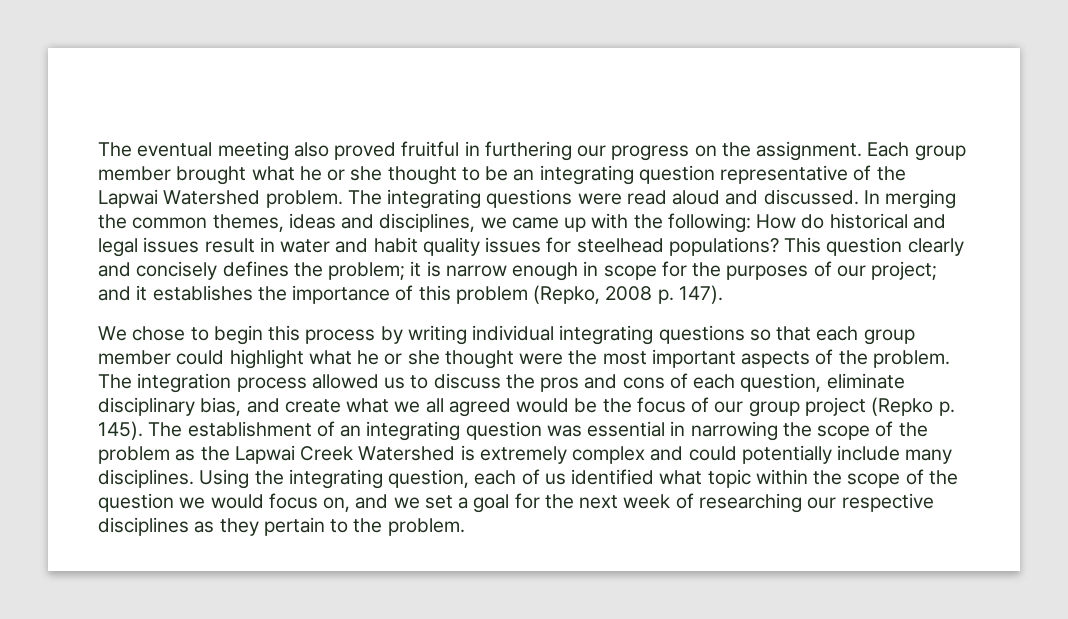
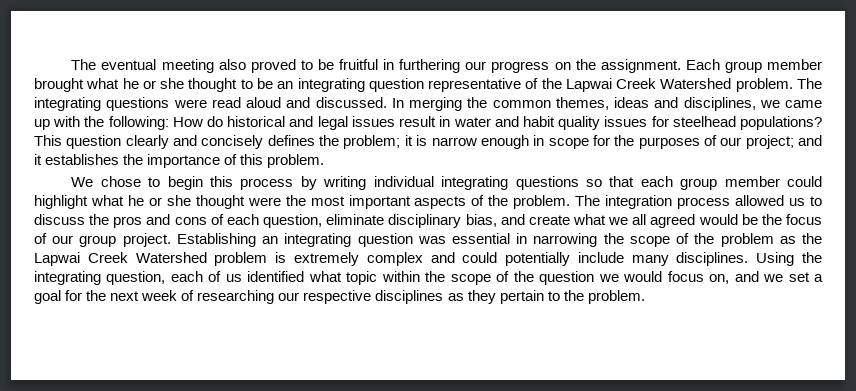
(397, 151) none -> [300,59,334,70] to be
(158, 198) none -> [616,78,657,89] Creek
[455,285,723,304] problem (Repko, 2008 p. 147). -> [267,154,325,168] problem.
[804,397,955,416] [98,421,335,440] project (Repko p. 145). The establishment of -> [122,233,256,247] project. Establishing
(456, 453) none -> [214,252,268,266] problem

